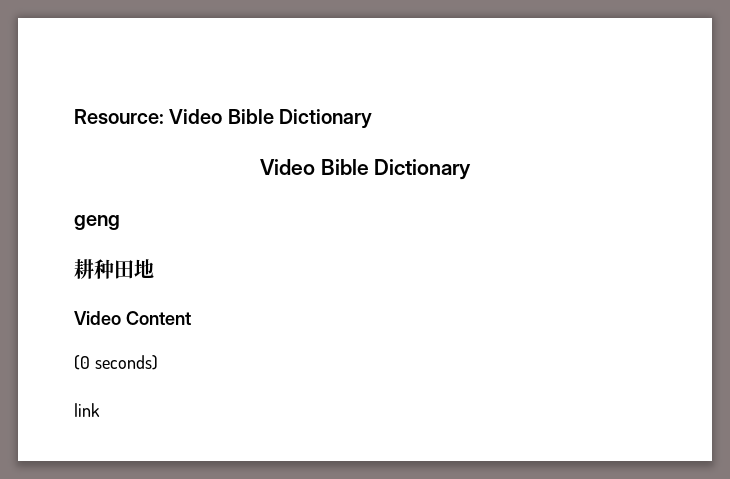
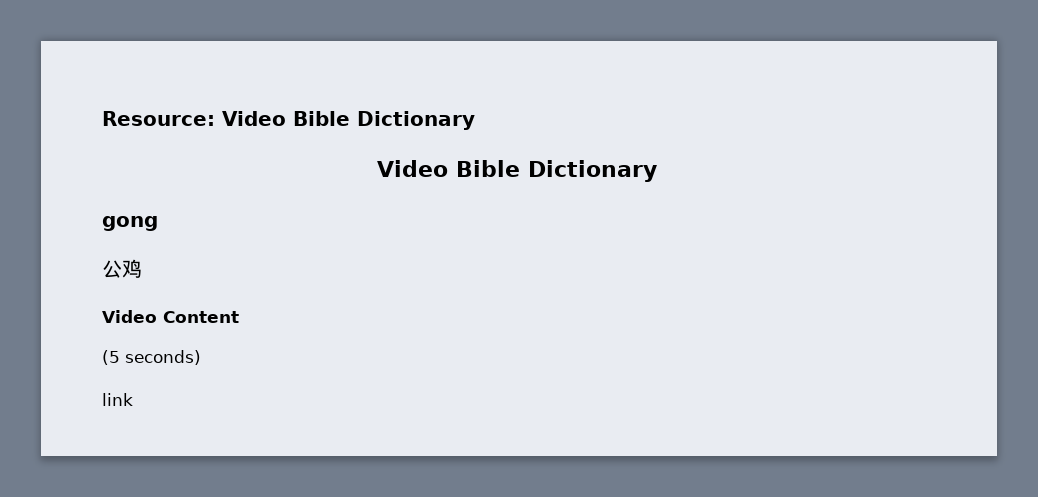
[74,215,120,230] [74,259,154,279] geng // 耕种田地 -> [102,216,158,231] [102,259,142,278] gong // 公鸡
[74,355,90,370] (0 -> [102,350,120,365] (5

